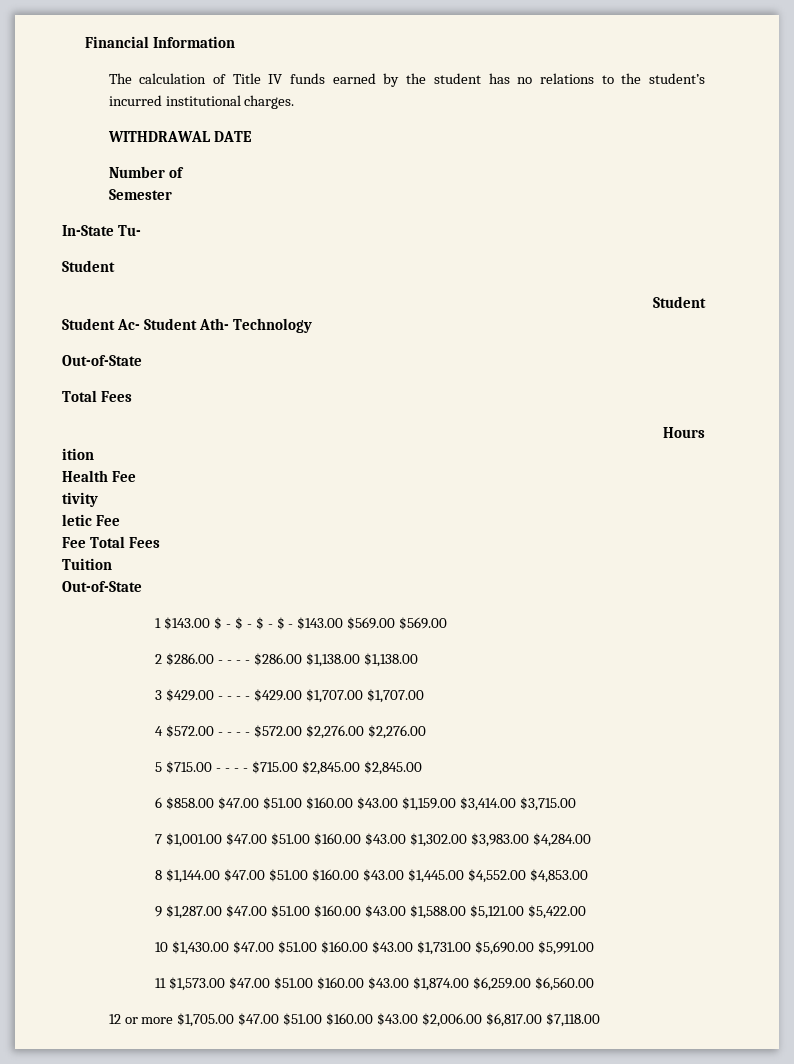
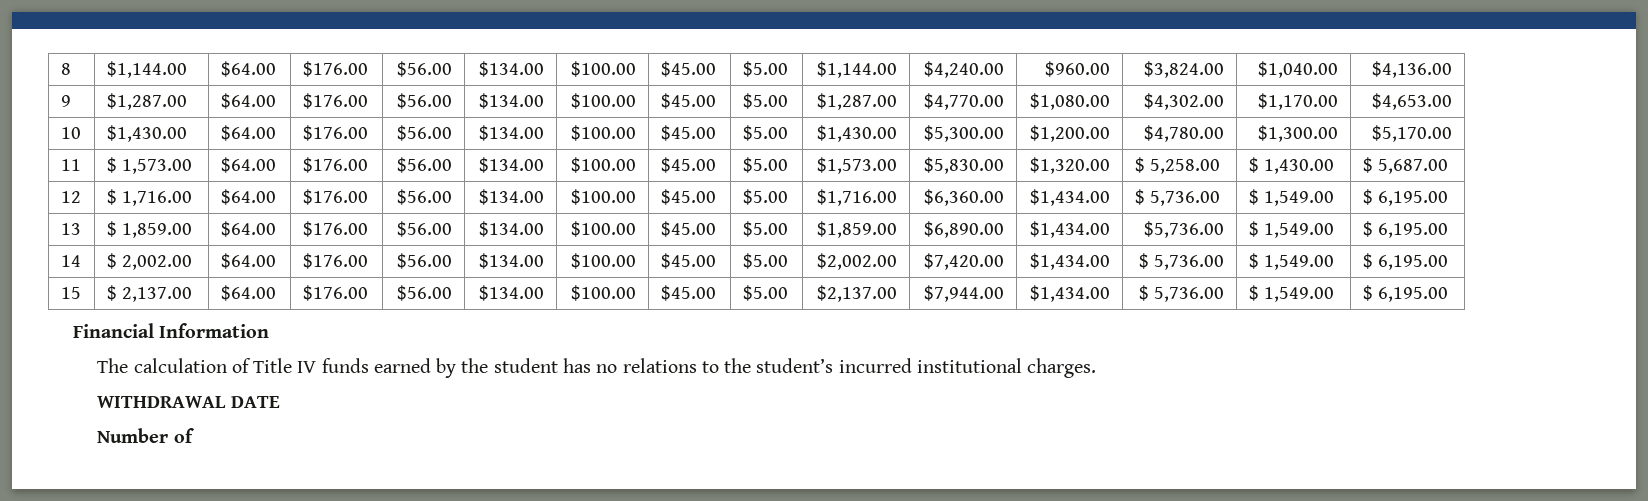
(85, 42) none -> [60,63,71,75] [106,61,187,78] [220,61,276,77] [302,61,368,77] [397,61,453,77] [479,61,545,77] [571,61,637,77] [660,61,716,77] [742,61,788,77] [817,61,898,78] [924,61,1005,78] [1045,61,1111,77] [1144,61,1225,78] [1258,61,1339,78] [1372,61,1453,78] [60,95,71,107] [106,93,187,110] [220,93,276,109] [302,93,368,109] [397,93,453,109] [479,93,545,109] [571,93,637,109] [660,93,716,109] [742,93,788,109] [817,93,898,110] [924,93,1005,110] [1030,93,1111,110] [1144,93,1225,110] [1258,93,1339,110] [1372,93,1453,110] [60,127,81,139] [106,125,187,142] [220,125,276,141] [302,125,368,141] [397,125,453,141] [479,125,545,141] [571,125,637,141] [660,125,716,141] [742,125,788,141] [817,125,898,142] [924,125,1005,142] [1030,125,1111,142] [1144,125,1225,142] [1258,125,1339,142] [1372,125,1453,142] [60,159,81,171] [106,157,193,174] [220,157,276,173] [302,157,368,173] [397,157,453,173] [479,157,545,173] [571,157,637,173] [660,157,716,173] [742,157,788,173] [817,157,898,174] [924,157,1005,174] [1030,157,1111,174] [1134,157,1221,174] [1248,157,1335,174] [1362,157,1449,174] [60,191,81,203] [106,189,193,206] [220,189,276,205] [302,189,368,205] [397,189,453,205] [479,189,545,205] [571,189,637,205] [660,189,716,205] [742,189,788,205] [817,189,898,206] [924,189,1005,206] [1030,189,1111,206] [1134,189,1221,206] [1248,189,1335,206] [1362,189,1449,206] [60,223,81,235] [106,221,193,238] [220,221,276,237] [302,221,368,237] [397,221,453,237] [479,221,545,237] [571,221,637,237] [660,221,716,237] [742,221,788,237] [817,221,898,238] [924,221,1005,238] [1030,221,1111,238] [1144,221,1225,238] [1248,221,1335,238] [1362,221,1449,238] [60,255,81,267] [106,253,193,270] [220,253,276,269] [302,253,368,269] [397,253,453,269] [479,253,545,269] [571,253,637,269] [660,253,716,269] [742,253,788,269] [817,253,898,270] [924,253,1005,270] [1030,253,1111,270] [1138,253,1225,270] [1248,253,1335,270] [1362,253,1449,270] [60,287,81,299] [106,285,193,302] [220,285,276,301] [302,285,368,301] [397,285,453,301] [479,285,545,301] [571,285,637,301] [660,285,716,301] [742,285,788,301] [817,285,898,302] [924,285,1005,302] [1030,285,1111,302] [1138,285,1225,302] [1248,285,1335,302] [1362,285,1449,302] 8 | $1,144.00 | $64.00 | $176.00 | $56.00 | $134.00 | $100.00 | $45.00 | $5.00 | $1,144.00 | $4,240.00 | $960.00 | $3,824.00 | $1,040.00 | $4,136.00 // 9 | $1,287.00 | $64.00 | $176.00 | $56.00 | $134.00 | $100.00 | $45.00 | $5.00 | $1,287.00 | $4,770.00 | $1,080.00 | $4,302.00 | $1,170.00 | $4,653.00 // 10 | $1,430.00 | $64.00 | $176.00 | $56.00 | $134.00 | $100.00 | $45.00 | $5.00 | $1,430.00 | $5,300.00 | $1,200.00 | $4,780.00 | $1,300.00 | $5,170.00 // 11 | $ 1,573.00 | $64.00 | $176.00 | $56.00 | $134.00 | $100.00 | $45.00 | $5.00 | $1,573.00 | $5,830.00 | $1,320.00 | $ 5,258.00 | $ 1,430.00 | $ 5,687.00 // 12 | $ 1,716.00 | $64.00 | $176.00 | $56.00 | $134.00 | $100.00 | $45.00 | $5.00 | $1,716.00 | $6,360.00 | $1,434.00 | $ 5,736.00 | $ 1,549.00 | $ 6,195.00 // 13 | $ 1,859.00 | $64.00 | $176.00 | $56.00 | $134.00 | $100.00 | $45.00 | $5.00 | $1,859.00 | $6,890.00 | $1,434.00 | $5,736.00 | $ 1,549.00 | $ 6,195.00 // 14 | $ 2,002.00 | $64.00 | $176.00 | $56.00 | $134.00 | $100.00 | $45.00 | $5.00 | $2,002.00 | $7,420.00 | $1,434.00 | $ 5,736.00 | $ 1,549.00 | $ 6,195.00 // 15 | $ 2,137.00 | $64.00 | $176.00 | $56.00 | $134.00 | $100.00 | $45.00 | $5.00 | $2,137.00 | $7,944.00 | $1,434.00 | $ 5,736.00 | $ 1,549.00 | $ 6,195.00 //
[108,189,172,200] [62,225,141,236] [62,260,115,272] [653,296,706,308] [62,318,312,333] [62,355,142,366] [62,390,132,402] [663,427,705,438] [62,448,94,460] [62,470,136,482] [62,492,98,507] [62,514,120,526] [62,536,160,548] [62,558,112,570] [62,581,142,592] [155,617,448,630] [155,653,418,667] [155,689,424,703] [155,725,426,739] [155,761,422,775] [155,797,576,811] [155,833,591,847] [155,869,588,883] [155,905,586,919] [155,941,594,955] [155,977,594,991] [108,1013,600,1027] // Semester // In-State Tu- // Student // Student // Student Ac- Student Ath- Technology // Out-of-State // Total Fees // Hours // ition // Health Fee // tivity // letic Fee // Fee Total Fees // Tuition // Out-of-State // 1 $143.00 $ - $ - $ - $ - $143.00 $569.00 $569.00 // 2 $286.00 - - - - $286.00 $1,138.00 $1,138.00 // 3 $429.00 - - - - $429.00 $1,707.00 $1,707.00 // 4 $572.00 - - - - $572.00 $2,276.00 $2,276.00 // 5 $715.00 - - - - $715.00 $2,845.00 $2,845.00 // 6 $858.00 $47.00 $51.00 $160.00 $43.00 $1,159.00 $3,414.00 $3,715.00 // 7 $1,001.00 $47.00 $51.00 $160.00 $43.00 $1,302.00 $3,983.00 $4,284.00 // 8 $1,144.00 $47.00 $51.00 $160.00 $43.00 $1,445.00 $4,552.00 $4,853.00 // 9 $1,287.00 $47.00 $51.00 $160.00 $43.00 $1,588.00 $5,121.00 $5,422.00 // 10 $1,430.00 $47.00 $51.00 $160.00 $43.00 $1,731.00 $5,690.00 $5,991.00 // 11 $1,573.00 $47.00 $51.00 $160.00 $43.00 $1,874.00 $6,259.00 $6,560.00 // 12 or more $1,705.00 $47.00 $51.00 $160.00 $43.00 $2,006.00 $6,817.00 $7,118.00 -> (194, 435) none

